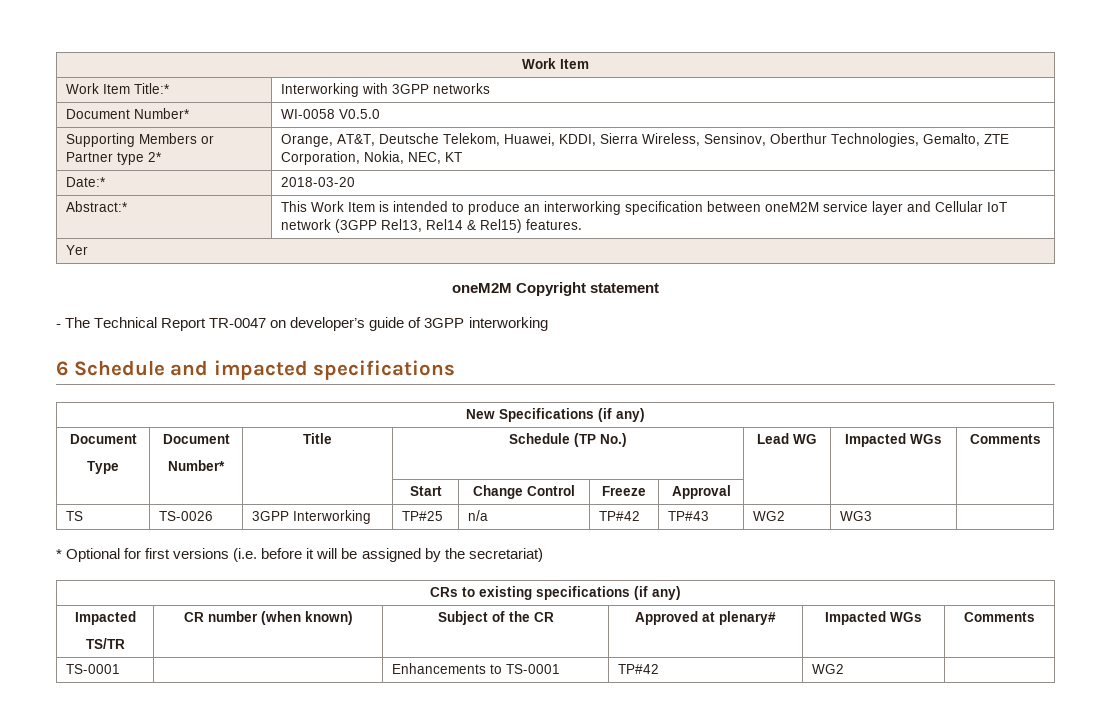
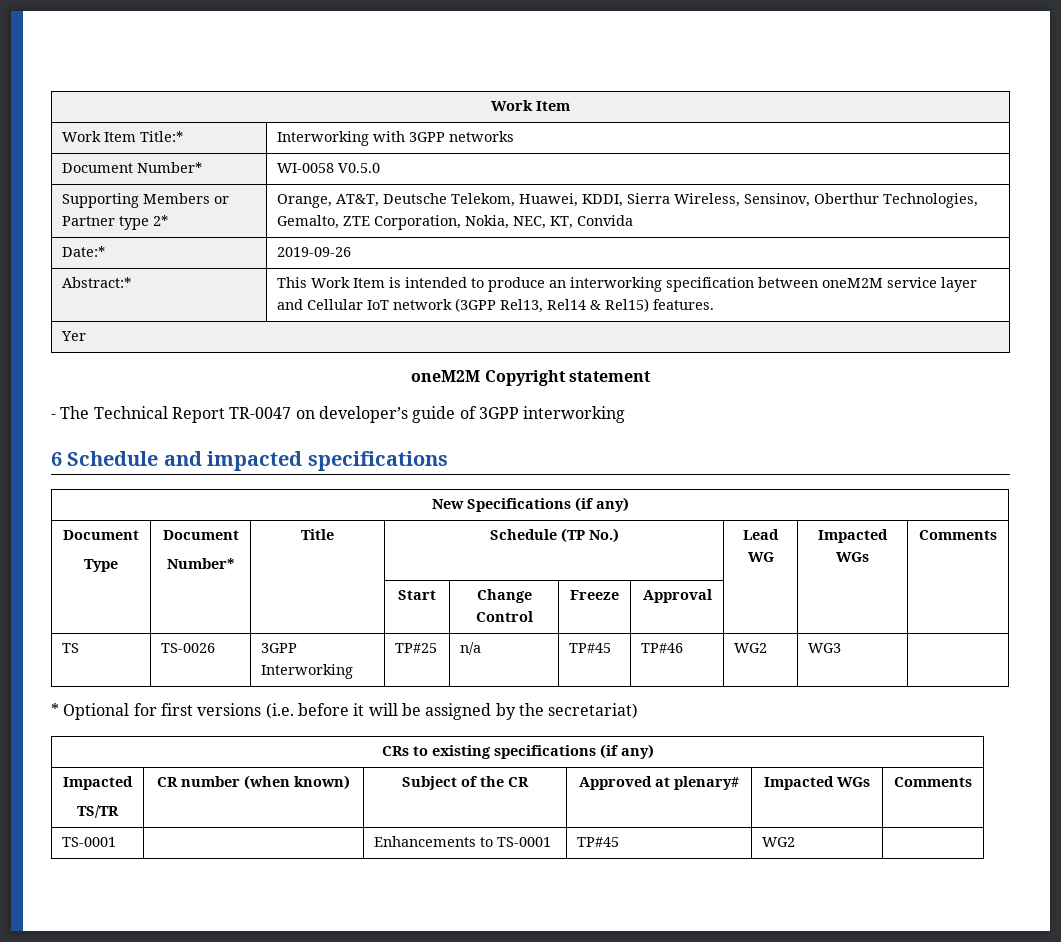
[445,152,463,162] KT -> [550,215,634,229] KT, Convida
[281,177,356,187] 2018-03-20 -> [277,247,352,257] 2019-09-26
[599,511,641,521] [668,511,710,521] TP#42 | TP#43 -> [569,643,612,653] [641,643,684,653] TP#45 | TP#46
[618,664,660,674] TP#42 -> [577,837,620,847] TP#45

